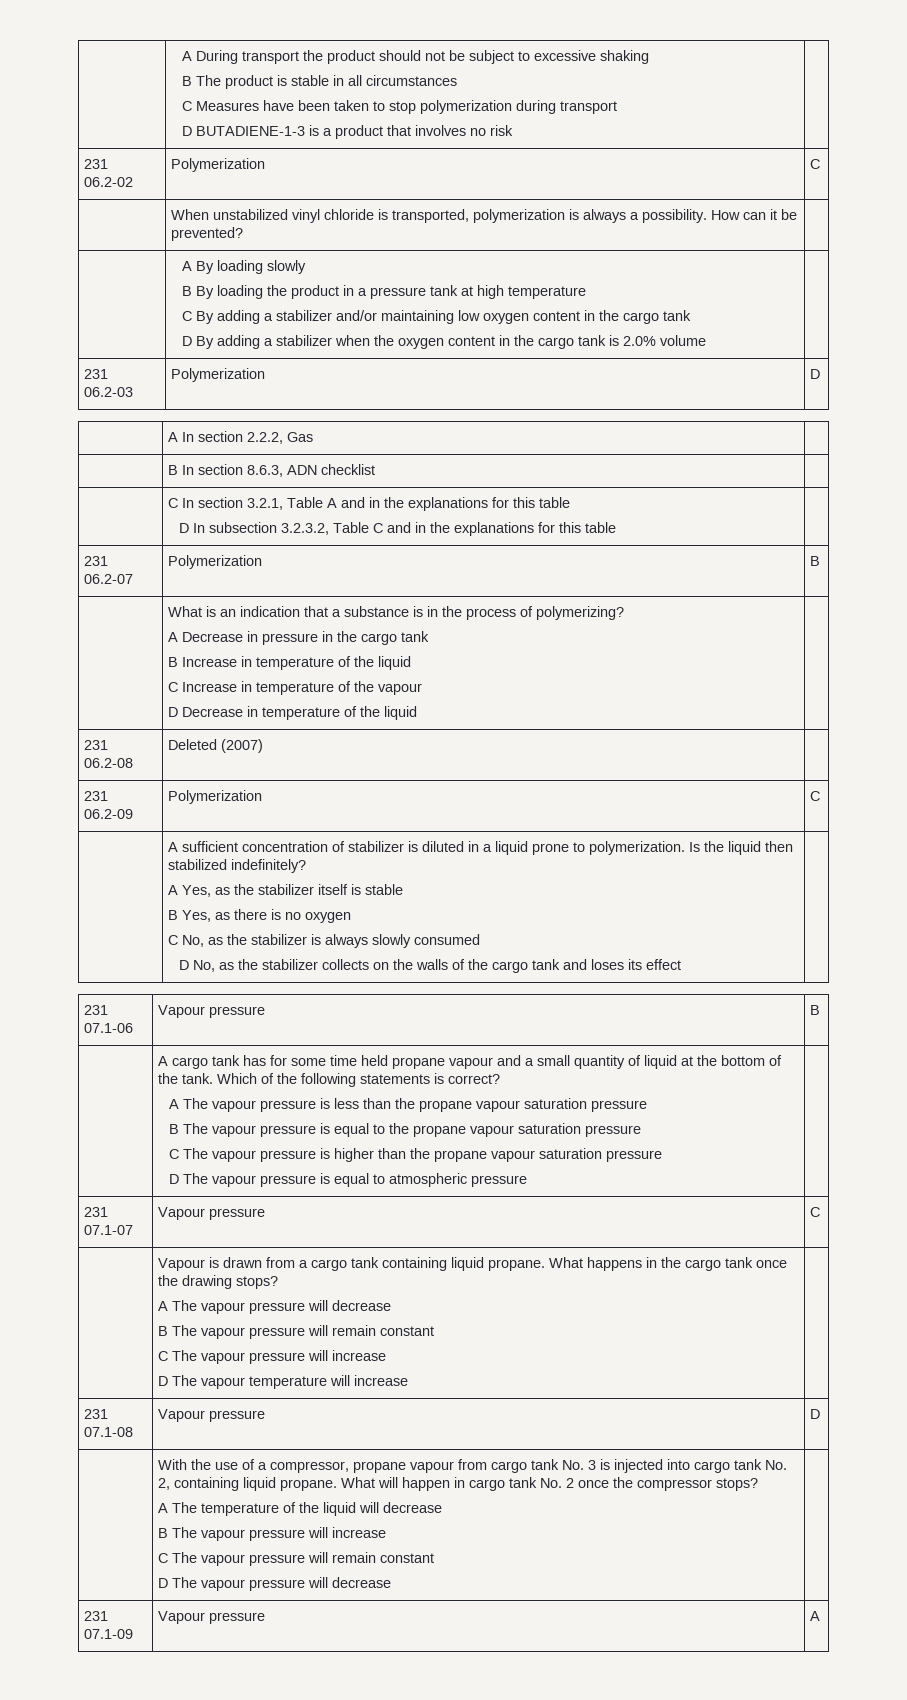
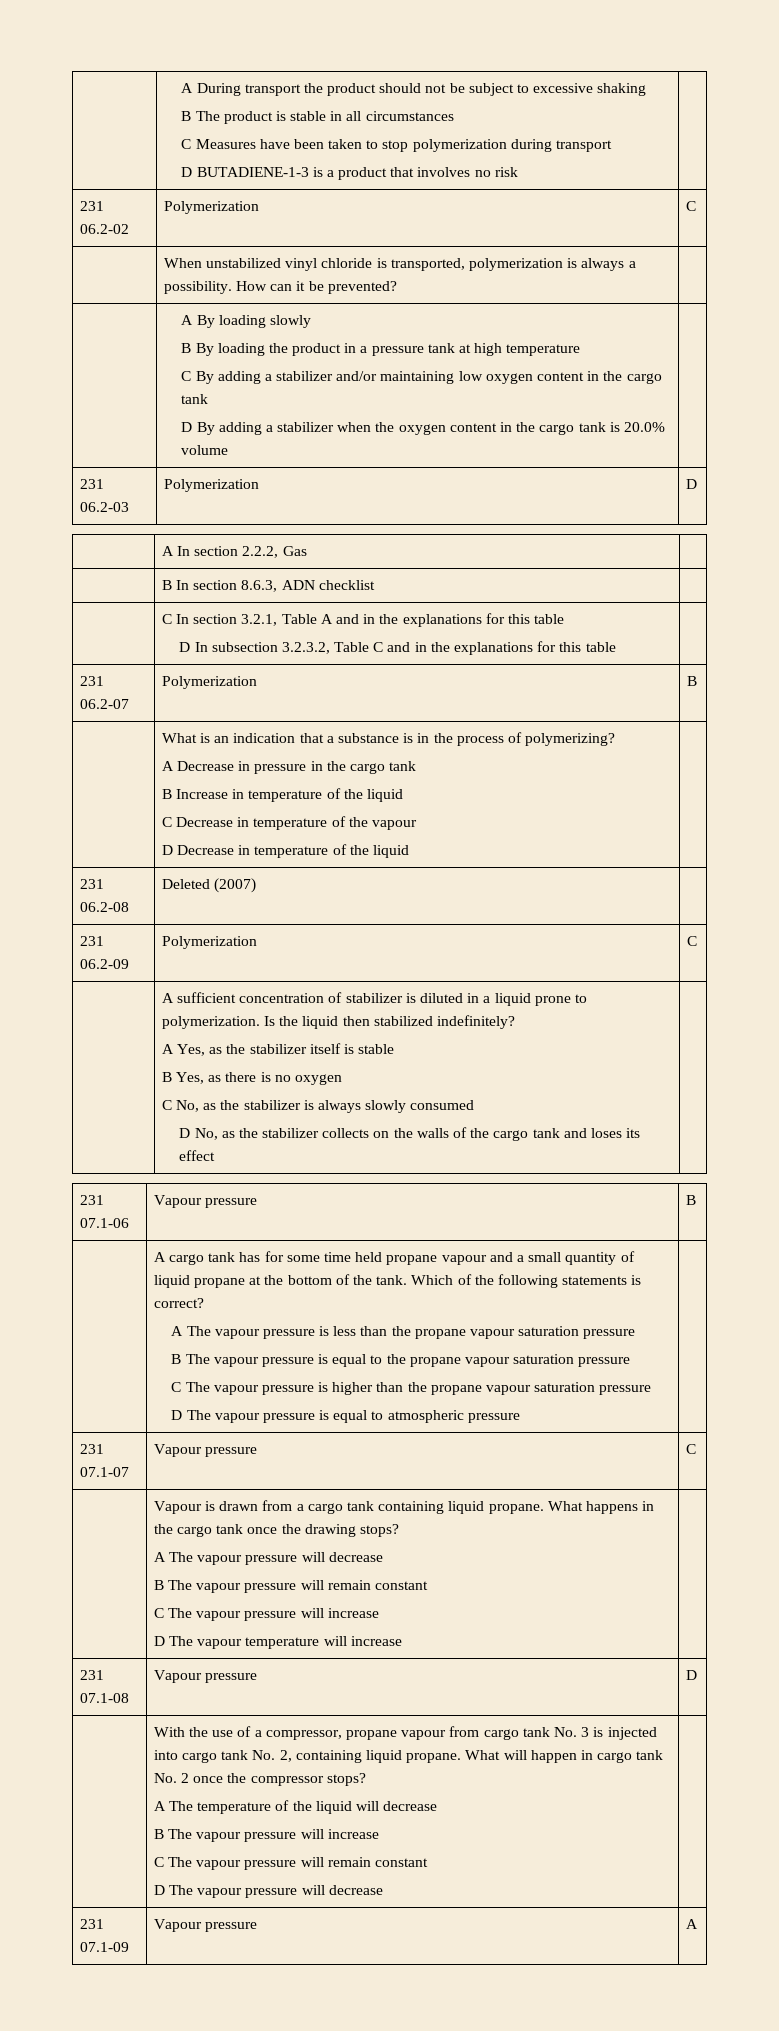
[623,336,657,346] 2.0% -> [623,422,665,432] 20.0%
[182,682,238,692] Increase -> [176,817,234,827] Decrease
(678, 1062) none -> [194,1278,246,1288] propane

